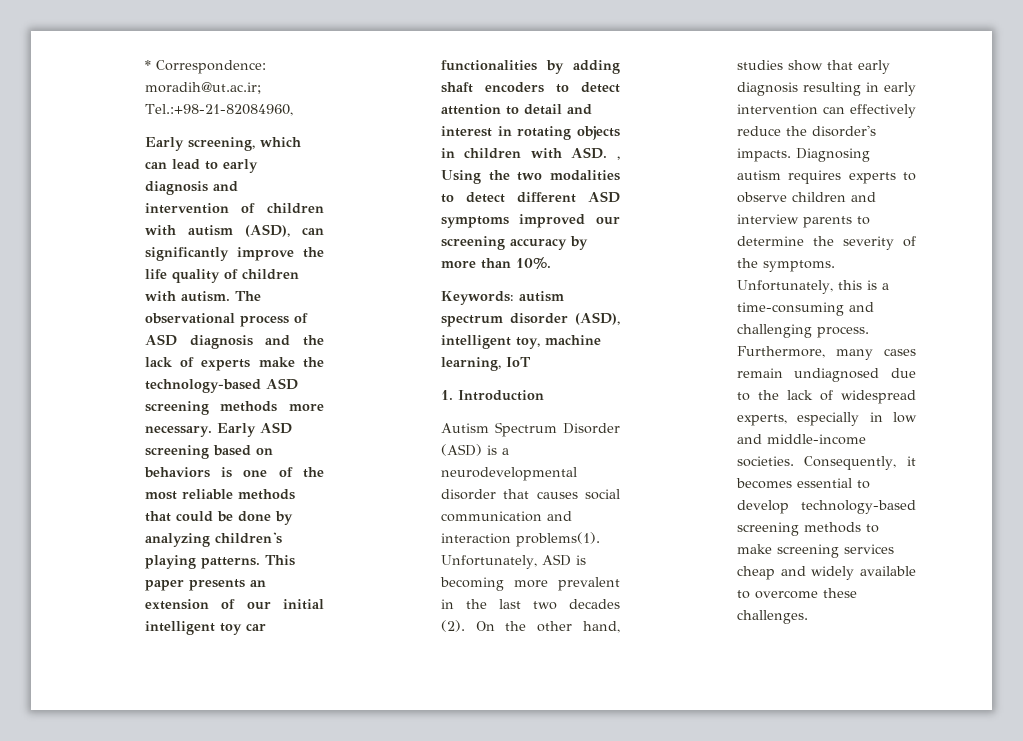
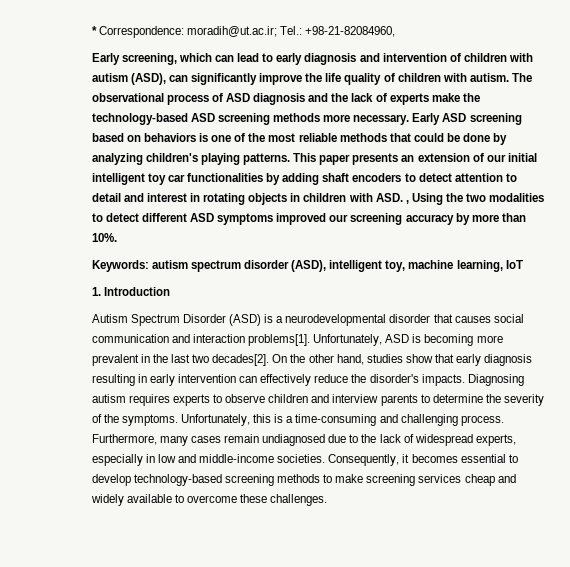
[144,104,293,116] Tel.:+98-21-82084960, -> [279,26,396,37] Tel.: +98-21-82084960,
[515,532,600,547] problems(1). -> [247,334,310,346] problems[1].
[569,599,620,609] [440,620,465,632] decades (2). -> [212,354,270,366] decades[2].

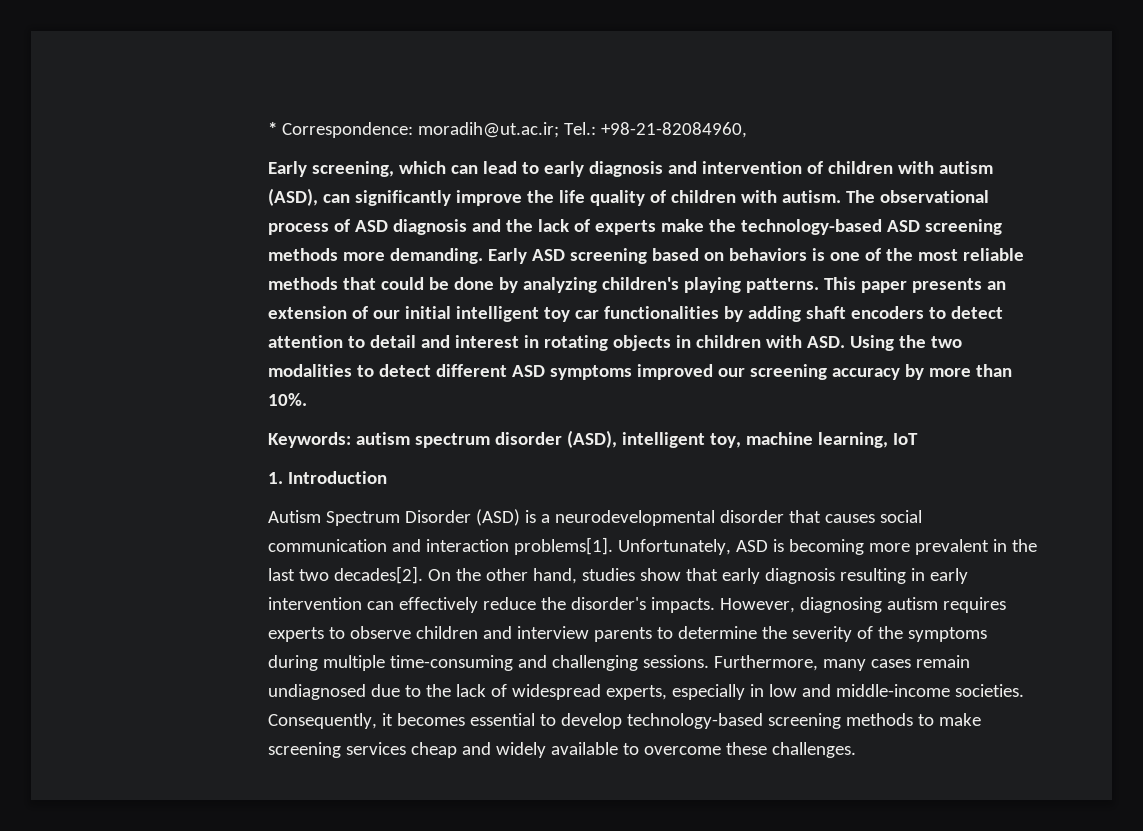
[353,114,410,125] necessary. -> [389,248,483,264] demanding.
[405,200,409,204] , -> (845, 342) none
[467,374,524,386] Diagnosing -> [719,597,882,613] However, diagnosing
[121,414,294,426] symptoms. Unfortunately, this is a -> [907,627,987,642] [267,655,385,671] symptoms during multiple
[460,415,504,426] process. -> [642,655,709,668] sessions.

